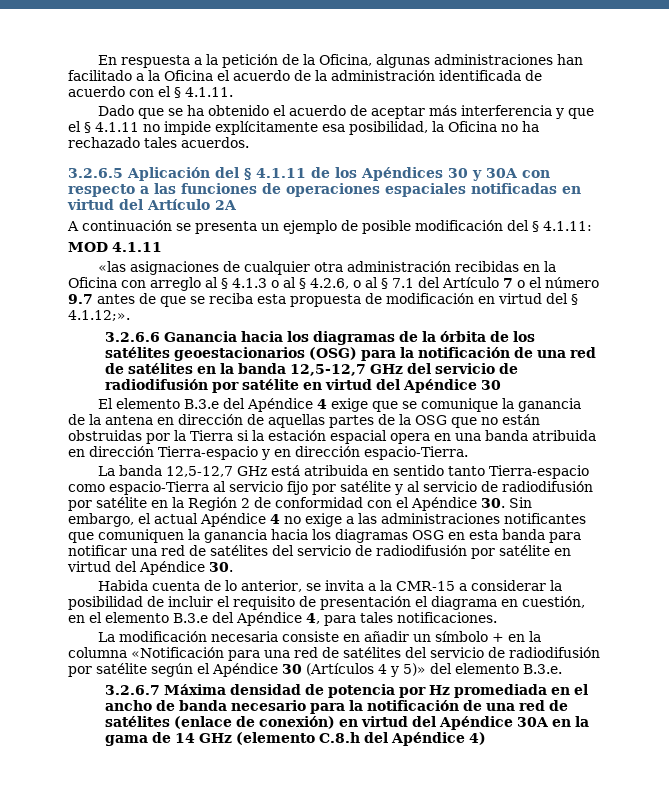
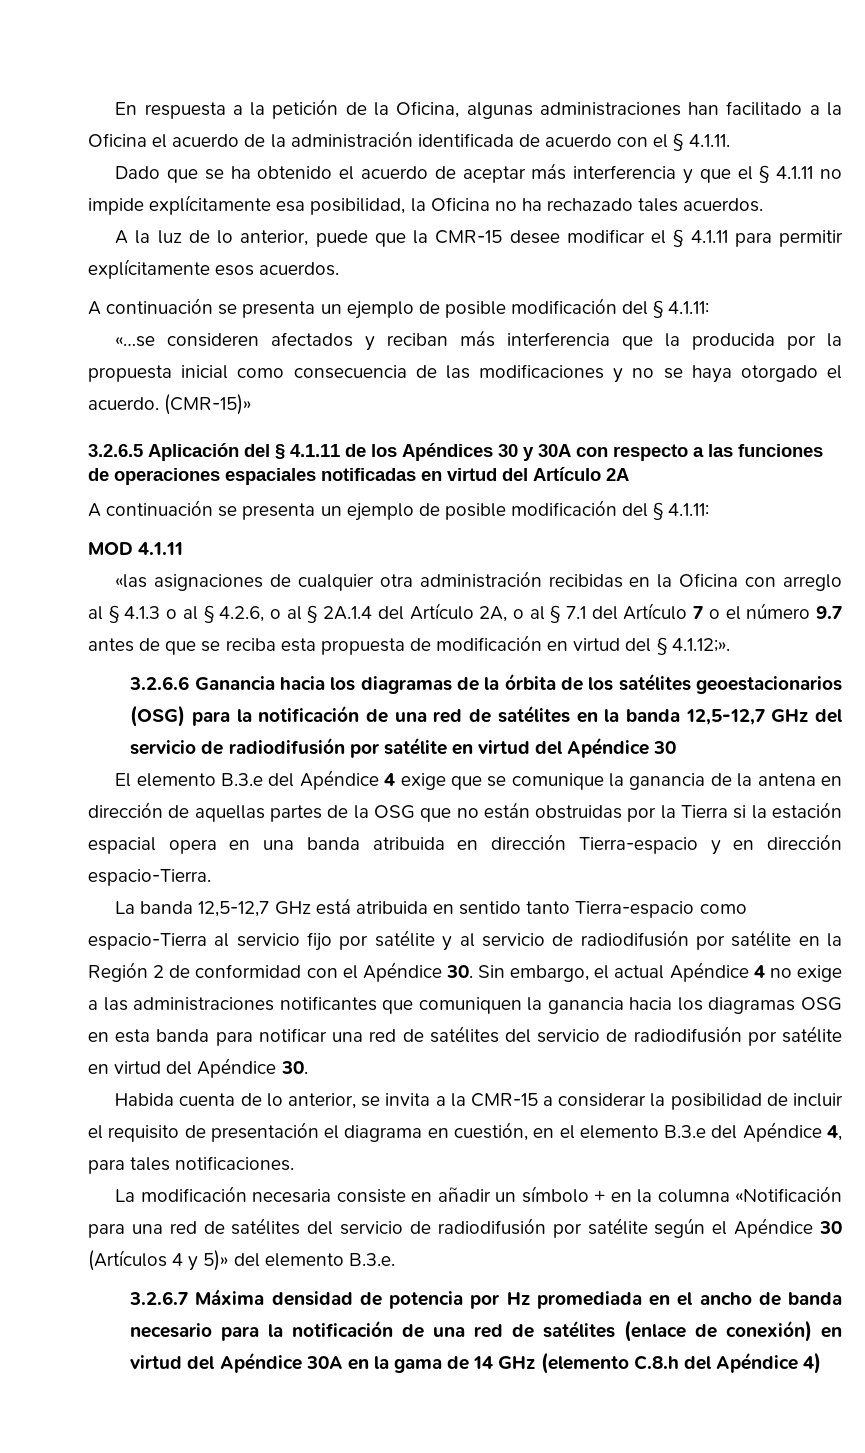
(249, 142) none -> [115,229,843,247] [88,259,340,279] [88,298,710,319] [115,330,843,351] [88,364,842,383] [88,394,252,415] // A la luz de lo anterior, puede que la CMR-15 desee modificar el § 4.1.11 para permitir explícitamente esos acuerdos. // A continuación se presenta un ejemplo de posible modificación del § 4.1.11: // «…se consideren afectados y reciban más interferencia que la producida por la propuesta inicial como consecuencia de las modificaciones y no se haya otorgado el acuerdo. (CMR-15)»
(388, 283) none -> [323,603,561,623] 2A.1.4 del Artículo 2A, o al §

